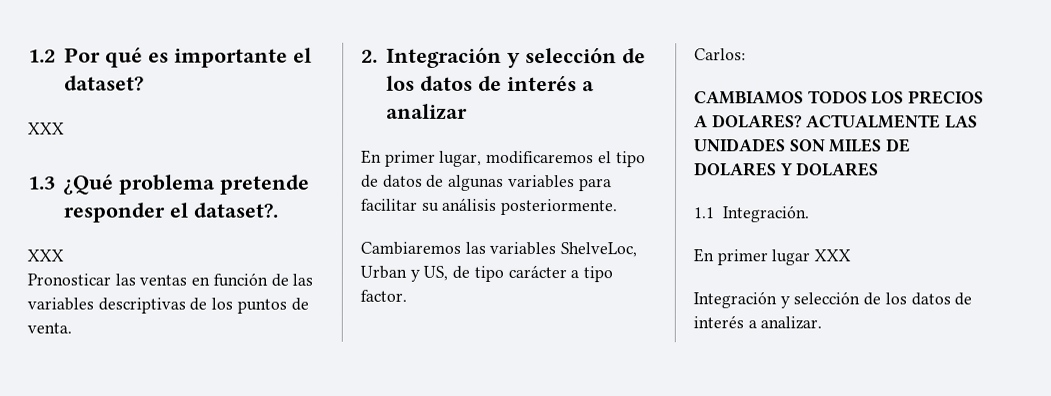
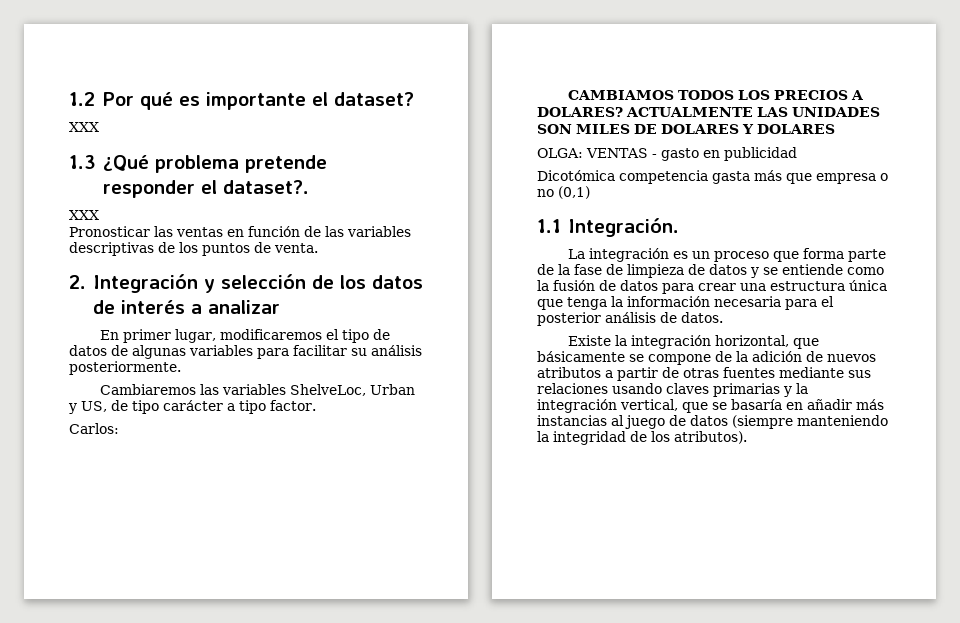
[693,205,809,223] [693,248,852,266] [693,291,973,309] [693,315,823,330] 1.1 Integración. // En primer lugar XXX // Integración y selección de los datos de interés a analizar. -> [537,147,797,161] [537,170,888,184] [537,186,590,199] [537,218,679,237] [568,248,887,262] [537,264,884,278] [537,280,887,294] [537,296,834,310] [537,312,723,326] [568,335,820,349] [537,351,876,365] [537,367,871,381] [537,383,808,397] [537,399,884,413] [537,415,888,429] [537,431,747,445] OLGA: VENTAS - gasto en publicidad // Dicotómica competencia gasta más que empresa o no (0,1) // 1.1 Integración. // La integración es un proceso que forma parte de la fase de limpieza de datos y se entiende como la fusión de datos para crear una estructura única que tenga la información necesaria para el posterior análisis de datos. // Existe la integración horizontal, que básicamente se compone de la adición de nuevos atributos a partir de otras fuentes mediante sus relaciones usando claves primarias y la integración vertical, que se basaría en añadir más instancias al juego de datos (siempre manteniendo la integridad de los atributos).

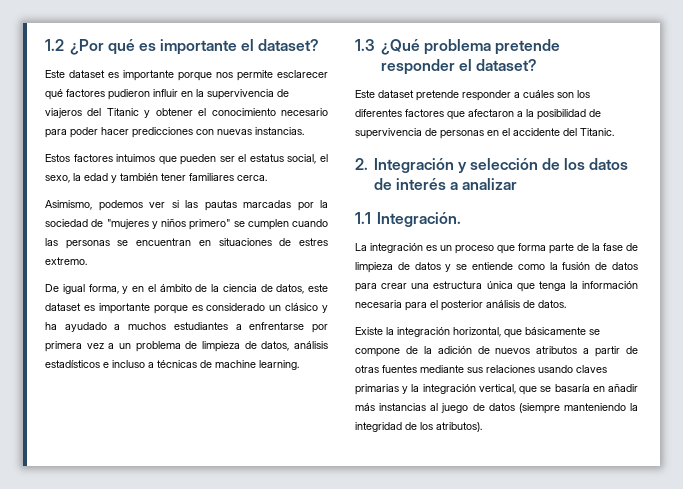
[101,92,134,106] Por -> [69,39,104,55] ¿Por
[69,122,99,132] XXX -> [45,70,328,81] [45,89,289,100] [45,108,328,118] [45,127,304,138] [45,154,328,165] [45,173,267,183] [45,200,328,211] [45,218,328,230] [45,238,328,249] [45,257,87,265] [45,284,328,294] [45,303,328,314] [45,322,329,333] [45,341,328,352] [45,360,299,370] Este dataset es importante porque nos permite esclarecer qué factores pudieron influir en la supervivencia de viajeros del Titanic y obtener el conocimiento necesario para poder hacer predicciones con nuevas instancias. // Estos factores intuimos que pueden ser el estatus social, el sexo, la edad y también tener familiares cerca. // Asimismo, podemos ver si las pautas marcadas por la sociedad de "mujeres y niños primero" se cumplen cuando las personas se encuentran en situaciones de estres extremo. // De igual forma, y en el ámbito de la ciencia de datos, este dataset es importante porque es considerado un clásico y ha ayudado a muchos estudiantes a enfrentarse por primera vez a un problema de limpieza de datos, análisis estadísticos e incluso a técnicas de machine learning.
[222,180,309,194] [69,210,99,220] [69,226,411,237] [69,242,318,256] dataset?. // XXX // Pronosticar las ventas en función de las variables descriptivas de los puntos de venta. -> [475,59,537,71] [355,90,590,101] [355,109,601,120] [355,128,614,139] dataset? // Este dataset pretende responder a cuáles son los diferentes factores que afectaron a la posibilidad de supervivencia de personas en el accidente del Titanic.
[100,329,391,343] [69,345,422,359] [69,361,181,375] [100,384,416,396] [68,400,316,414] [69,423,119,434] [568,90,865,100] [537,107,880,117] [537,124,835,134] [537,147,797,161] [537,170,888,184] [537,186,590,199] // En primer lugar, modificaremos el tipo de datos de algunas variables para facilitar su análisis posteriormente. // Cambiaremos las variables ShelveLoc, Urban y US, de tipo carácter a tipo factor. // Carlos: // CAMBIAMOS TODOS LOS PRECIOS A DOLARES? ACTUALMENTE LAS UNIDADES SON MILES DE DOLARES Y DOLARES // OLGA: VENTAS - gasto en publicidad // Dicotómica competencia gasta más que empresa o no (0,1) -> (518, 184) none

